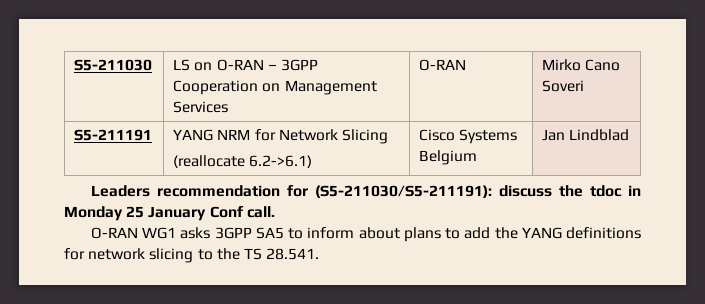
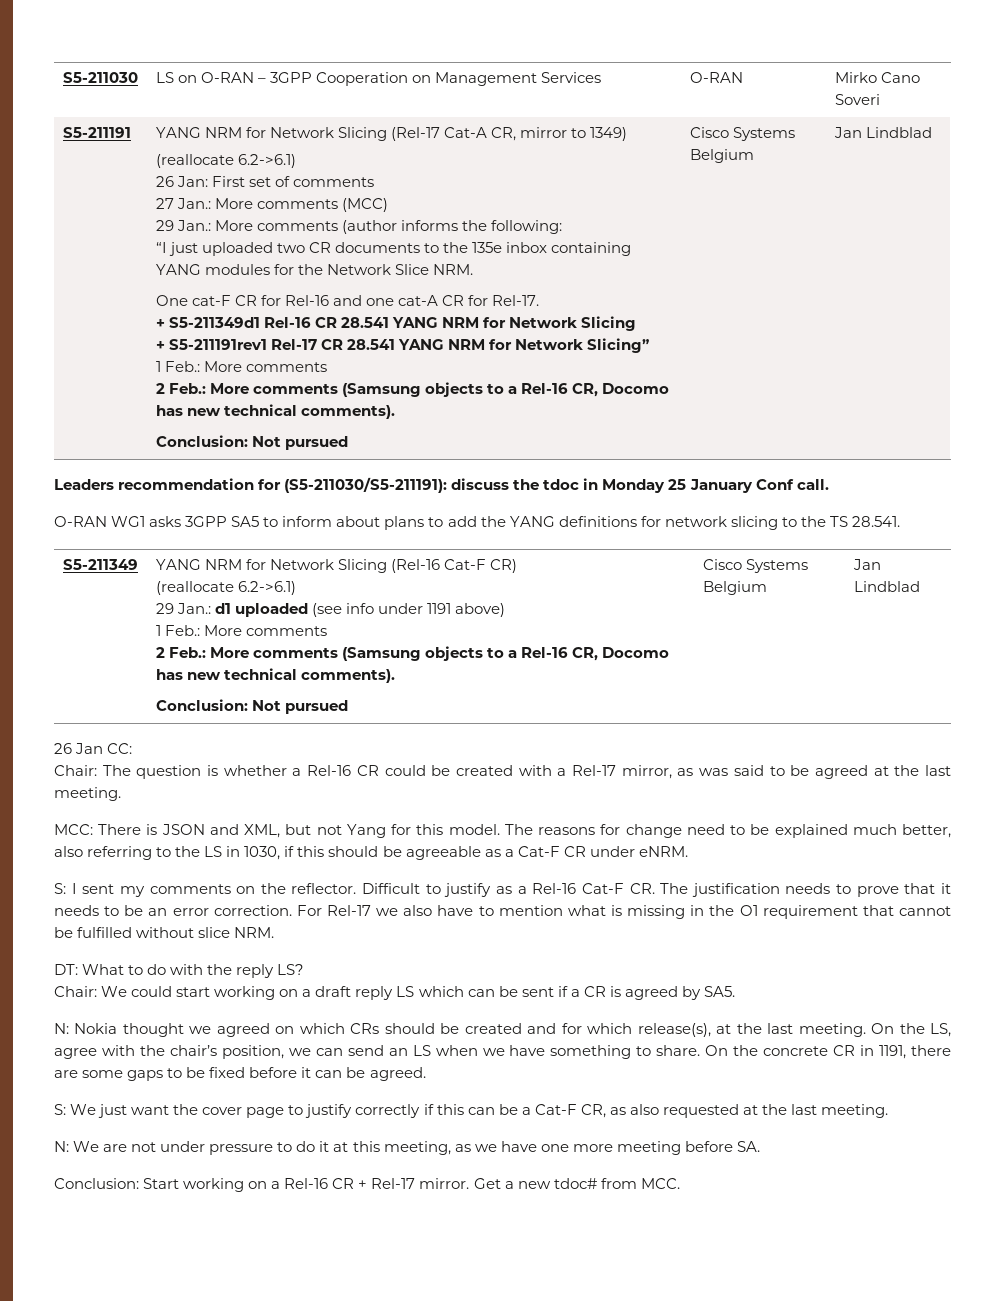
[173,155,313,168] // (reallocate 6.2->6.1) -> [390,127,628,141] [155,154,296,168] [155,176,374,187] [155,198,388,212] [155,220,563,234] [155,242,632,256] [155,264,474,275] [155,295,540,306] [155,316,637,331] [155,338,650,353] [155,361,327,372] [155,382,670,397] [155,404,395,419] [155,435,348,450] (Rel-17 Cat-A CR, mirror to 1349) // (reallocate 6.2->6.1) // 26 Jan: First set of comments // 27 Jan.: More comments (MCC) // 29 Jan.: More comments (author informs the following: // “I just uploaded two CR documents to the 135e inbox containing YANG modules for the Network Slice NRM. // One cat-F CR for Rel-16 and one cat-A CR for Rel-17. // + S5-211349d1 Rel-16 CR 28.541 YANG NRM for Network Slicing // + S5-211191rev1 Rel-17 CR 28.541 YANG NRM for Network Slicing” // 1 Feb.: More comments // 2 Feb.: More comments (Samsung objects to a Rel-16 CR, Docomo has new technical comments). // Conclusion: Not pursued
(320, 254) none -> [62,559,138,570] [155,559,518,573] [155,581,296,595] [155,603,506,617] [155,625,327,636] [155,646,670,661] [155,668,395,683] [155,699,348,714] [702,559,808,573] [702,581,767,595] [852,559,881,570] [853,581,920,592] [54,743,133,754] [54,765,951,779] [54,787,121,801] [54,824,951,838] [54,846,688,860] [54,883,951,897] [54,905,951,919] [54,927,275,938] [54,964,305,978] [54,986,735,1000] [54,1023,952,1037] [54,1045,952,1059] [54,1067,426,1081] [54,1104,889,1118] [54,1141,760,1155] [54,1178,680,1192] // S5-211349 | YANG NRM for Network Slicing (Rel-16 Cat-F CR) // (reallocate 6.2->6.1) // 29 Jan.: d1 uploaded (see info under 1191 above) // 1 Feb.: More comments // 2 Feb.: More comments (Samsung objects to a Rel-16 CR, Docomo has new technical comments). // Conclusion: Not pursued | Cisco Systems Belgium | Jan Lindblad // 26 Jan CC: // Chair: The question is whether a Rel-16 CR could be created with a Rel-17 mirror, as was said to be agreed at the last meeting. // MCC: There is JSON and XML, but not Yang for this model. The reasons for change need to be explained much better, also referring to the LS in 1030, if this should be agreeable as a Cat-F CR under eNRM. // S: I sent my comments on the reflector. Difficult to justify as a Rel-16 Cat-F CR. The justification needs to prove that it needs to be an error correction. For Rel-17 we also have to mention what is missing in the O1 requirement that cannot be fulfilled without slice NRM. // DT: What to do with the reply LS? // Chair: We could start working on a draft reply LS which can be sent if a CR is agreed by SA5. // N: Nokia thought we agreed on which CRs should be created and for which release(s), at the last meeting. On the LS, agree with the chair’s position, we can send an LS when we have something to share. On the concrete CR in 1191, there are some gaps to be fixed before it can be agreed. // S: We just want the cover page to justify correctly if this can be a Cat-F CR, as also requested at the last meeting. // N: We are not under pressure to do it at this meeting, as we have one more meeting before SA. // Conclusion: Start working on a Rel-16 CR + Rel-17 mirror. Get a new tdoc# from MCC.

